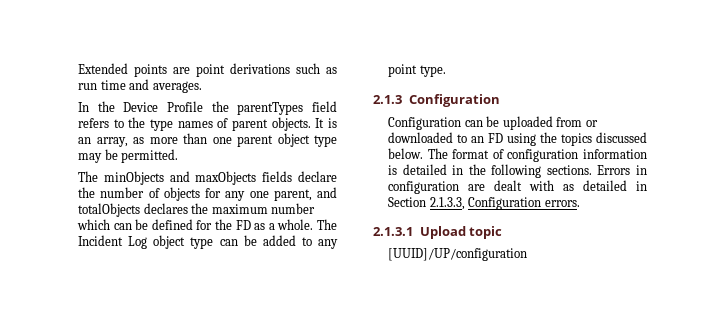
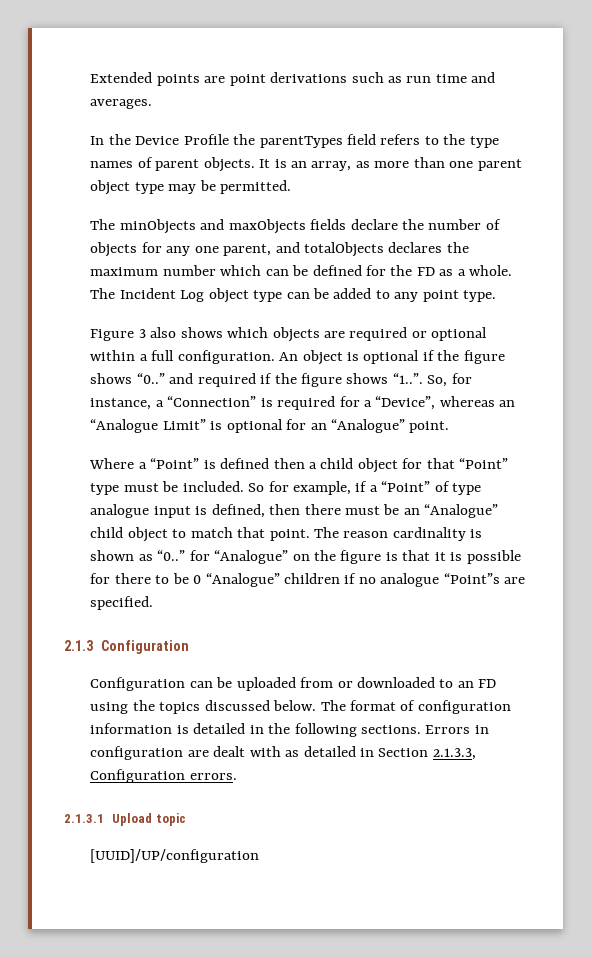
(446, 71) none -> [90,327,488,342] [90,350,505,365] [90,373,472,387] [90,396,516,410] [90,419,450,433] [89,458,509,473] [90,481,482,495] [90,504,499,518] [90,527,483,542] [90,550,521,564] [90,573,526,587] [90,596,154,610] // Figure 3 also shows which objects are required or optional within a full configuration. An object is optional if the figure shows “0..” and required if the figure shows “1..”. So, for instance, a “Connection” is required for a “Device”, whereas an “Analogue Limit” is optional for an “Analogue” point. // Where a “Point” is defined then a child object for that “Point” type must be included. So for example, if a “Point” of type analogue input is defined, then there must be an “Analogue” child object to match that point. The reason cardinality is shown as “0..” for “Analogue” on the figure is that it is possible for there to be 0 “Analogue” children if no analogue “Point”s are specified.

